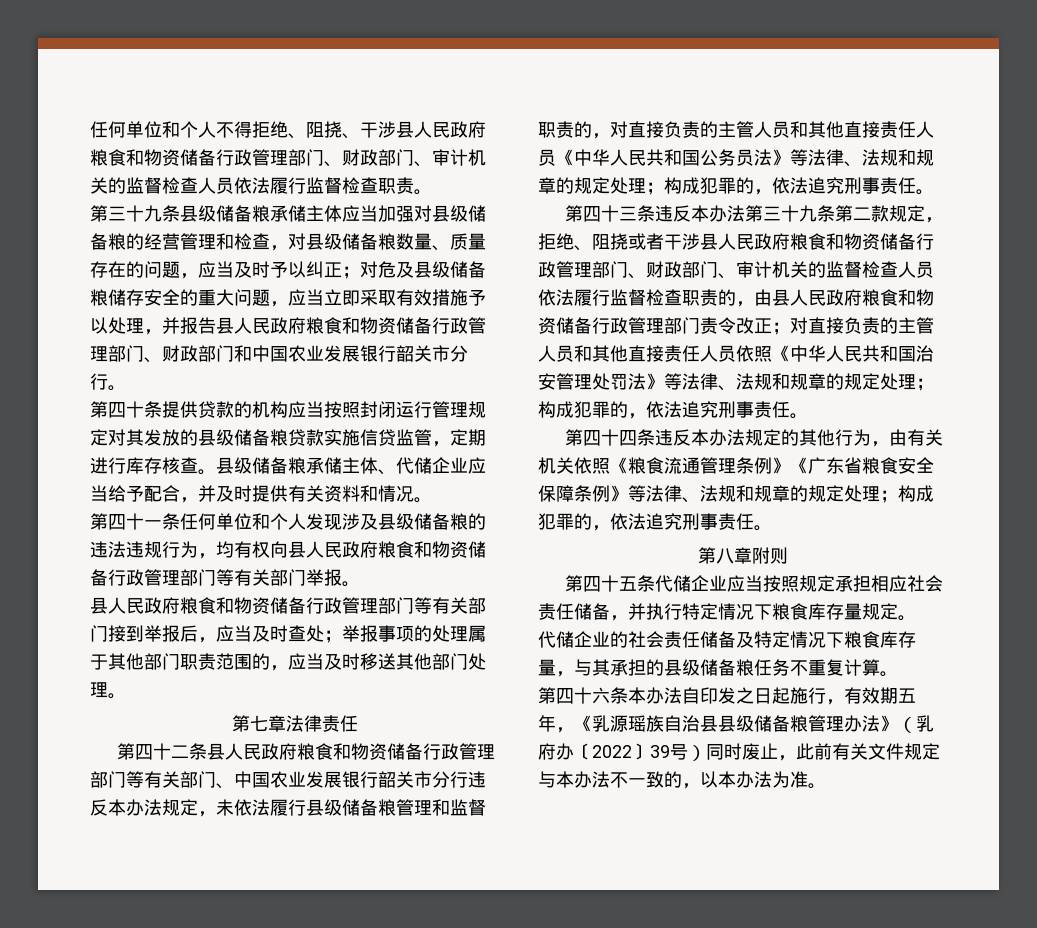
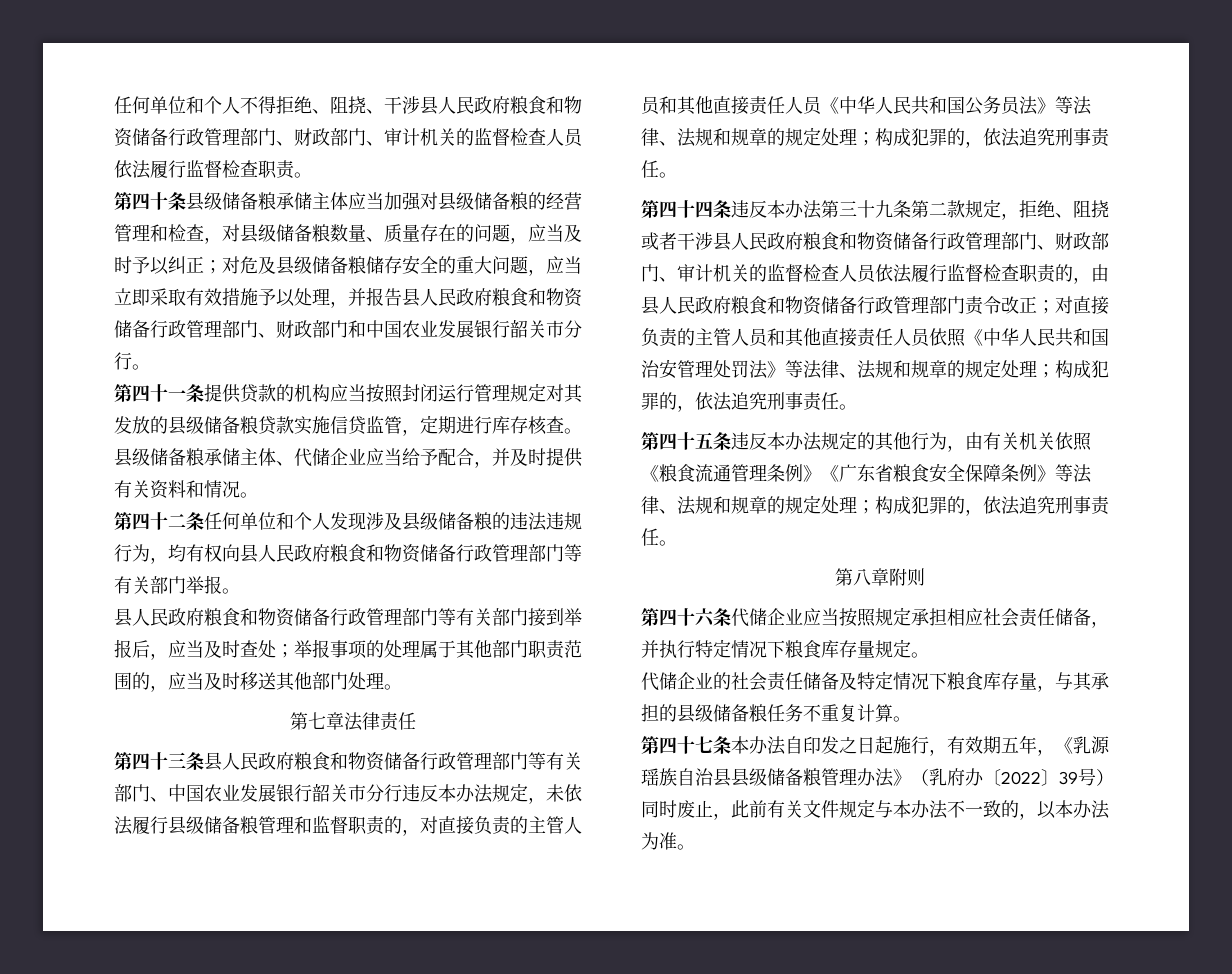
[108,205,162,222] 三十九 -> [132,192,168,210] 四十
(144, 409) none -> [168,390,186,400] 一
[144,520,162,528] 一 -> [168,514,186,528] 二
[170,745,189,758] 二 -> [168,752,186,768] 三
[618,206,637,221] 三 -> [695,201,713,218] 四
[618,430,637,446] 四 -> [695,432,713,449] 五
[618,576,637,591] 五 -> [695,608,715,627] 六
[592,687,610,704] 六 -> [695,736,713,753] 七

